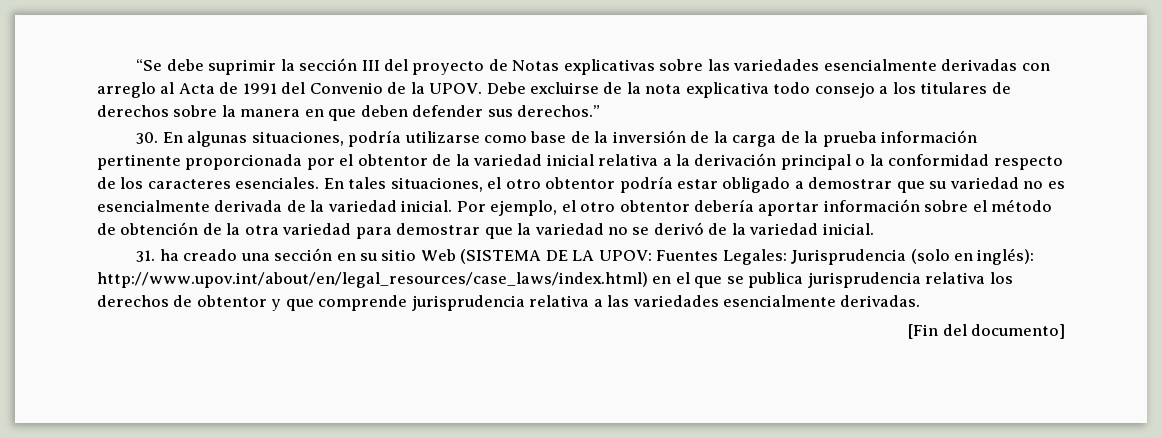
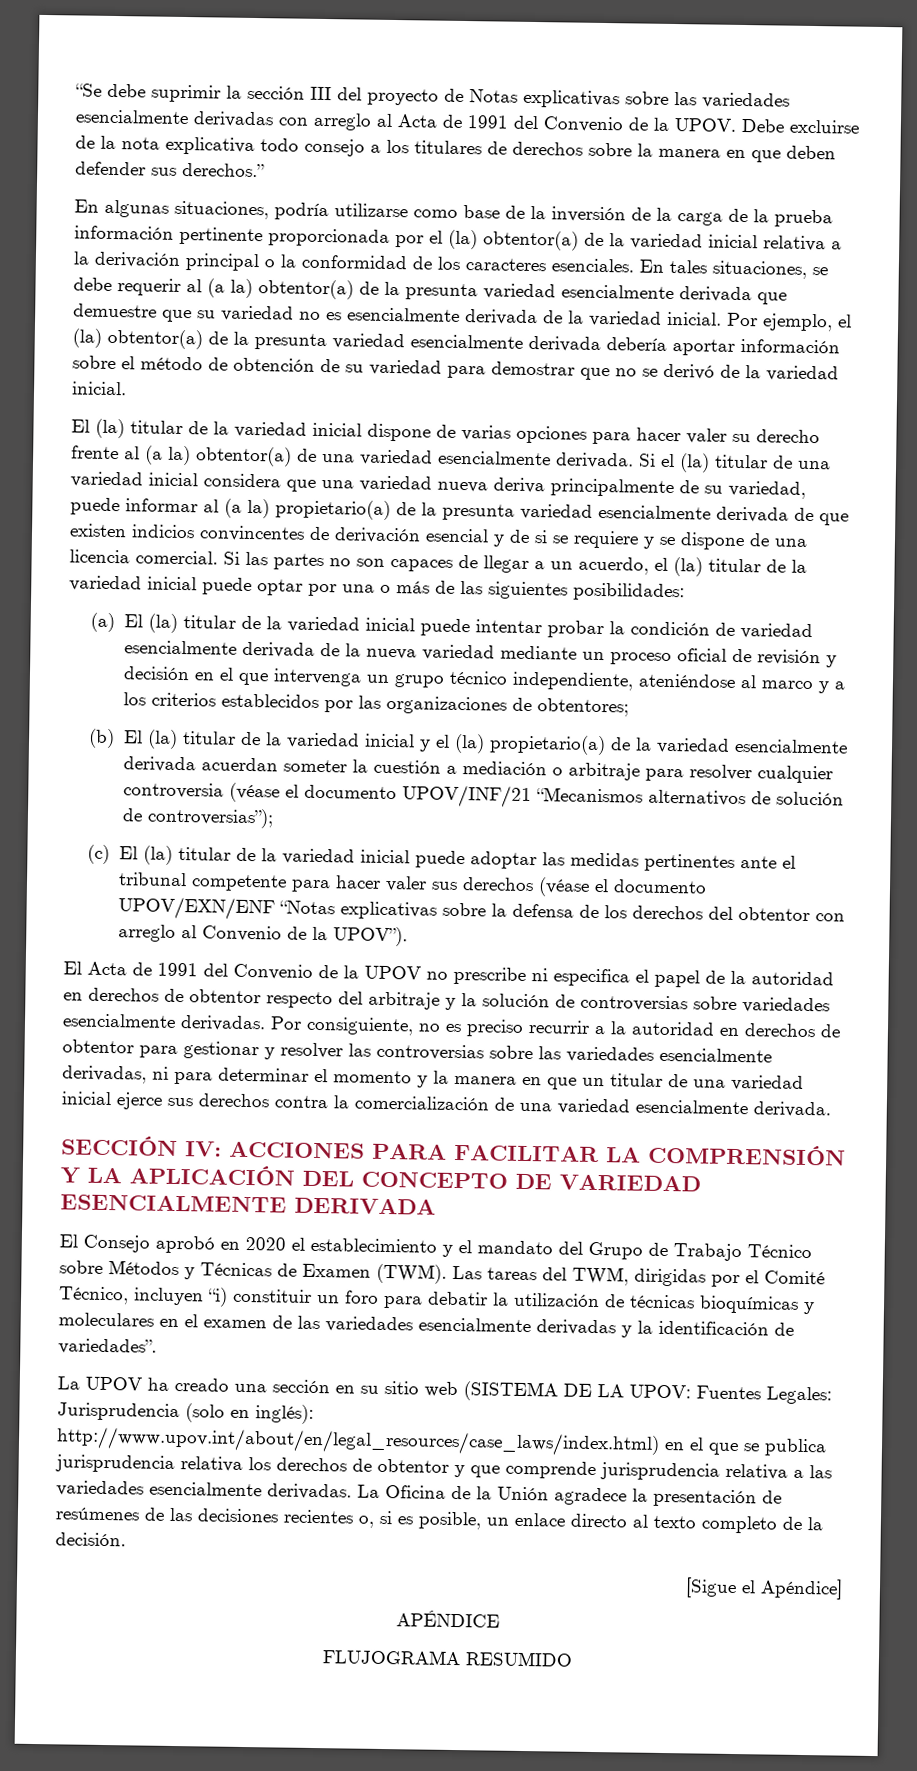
[136,132,159,144] 30. -> (265, 170) none
[357,154,428,166] obtentor -> [448,229,579,251] (la) obtentor(a)
[993,156,1063,170] respecto -> (408, 262) none
[487,176,893,193] el otro obtentor podría estar obligado a demostrar -> [812,267,828,276] [73,277,787,305] [73,303,157,318] se debe requerir al (a la) obtentor(a) de la presunta variedad esencialmente derivada que demuestre
[580,200,690,212] otro obtentor -> [72,328,601,352] (la) obtentor(a) de la presunta variedad esencialmente derivada
[226,223,279,235] la otra -> [345,364,364,373] su
[517,223,604,235] la variedad -> (610, 374) none
[136,250,156,262] 31. -> [71,418,820,445] [71,445,831,473] [70,471,806,499] [70,497,849,526] [69,523,807,551] [69,549,807,577] [69,575,685,602] [90,612,813,640] [123,640,837,668] [122,666,845,694] [122,692,629,717] [88,728,848,756] [122,756,833,784] [122,782,844,809] [121,807,274,829] [87,844,796,872] [117,872,707,897] [117,896,845,922] [117,924,408,947] [63,961,834,988] [63,987,830,1014] [62,1013,841,1038] [62,1039,772,1063] [62,1065,804,1091] [61,1091,831,1118] [61,1134,846,1166] [60,1163,701,1192] [60,1194,436,1215] [59,1234,812,1262] [59,1260,825,1288] [58,1286,815,1315] [58,1312,794,1338] [58,1338,157,1355] [57,1376,142,1391] El (la) titular de la variedad inicial dispone de varias opciones para hacer valer su derecho frente al (a la) obtentor(a) de una variedad esencialmente derivada. Si el (la) titular de una variedad inicial considera que una variedad nueva deriva principalmente de su variedad, puede informar al (a la) propietario(a) de la presunta variedad esencialmente derivada de que existen indicios convincentes de derivación esencial y de si se requiere y se dispone de una licencia comercial. Si las partes no son capaces de llegar a un acuerdo, el (la) titular de la variedad inicial puede optar por una o más de las siguientes posibilidades: // (a) El (la) titular de la variedad inicial puede intentar probar la condición de variedad esencialmente derivada de la nueva variedad mediante un proceso oficial de revisión y decisión en el que intervenga un grupo técnico independiente, ateniéndose al marco y a los criterios establecidos por las organizaciones de obtentores; // (b) El (la) titular de la variedad inicial y el (la) propietario(a) de la variedad esencialmente derivada acuerdan someter la cuestión a mediación o arbitraje para resolver cualquier controversia (véase el documento UPOV/INF/21 “Mecanismos alternativos de solución de controversias”); // (c) El (la) titular de la variedad inicial puede adoptar las medidas pertinentes ante el tribunal competente para hacer valer sus derechos (véase el documento UPOV/EXN/ENF “Notas explicativas sobre la defensa de los derechos del obtentor con arreglo al Convenio de la UPOV”). // El Acta de 1991 del Convenio de la UPOV no prescribe ni especifica el papel de la autoridad en derechos de obtentor respecto del arbitraje y la solución de controversias sobre variedades esencialmente derivadas. Por consiguiente, no es preciso recurrir a la autoridad en derechos de obtentor para gestionar y resolver las controversias sobre las variedades esencialmente derivadas, ni para determinar el momento y la manera en que un titular de una variedad inicial ejerce sus derechos contra la comercialización de una variedad esencialmente derivada. // SECCIÓN IV: ACCIONES PARA FACILITAR LA COMPRENSIÓN Y LA APLICACIÓN DEL CONCEPTO DE VARIEDAD ESENCIALMENTE DERIVADA // El Consejo aprobó en 2020 el establecimiento y el mandato del Grupo de Trabajo Técnico sobre Métodos y Técnicas de Examen (TWM). Las tareas del TWM, dirigidas por el Comité Técnico, incluyen “i) constituir un foro para debatir la utilización de técnicas bioquímicas y moleculares en el examen de las variedades esencialmente derivadas y la identificación de variedades”. // La UPOV
[420,249,456,261] Web -> [424,1381,458,1398] web
[908,324,1065,339] // [Fin del documento] -> [357,1484,782,1508] [55,1507,823,1534] [55,1532,126,1547] [685,1577,843,1600] [396,1610,500,1628] [322,1649,573,1667] La Oficina de la Unión agradece la presentación de resúmenes de las decisiones recientes o, si es posible, un enlace directo al texto completo de la decisión. // [Sigue el Apéndice] // APÉNDICE // FLUJOGRAMA RESUMIDO

